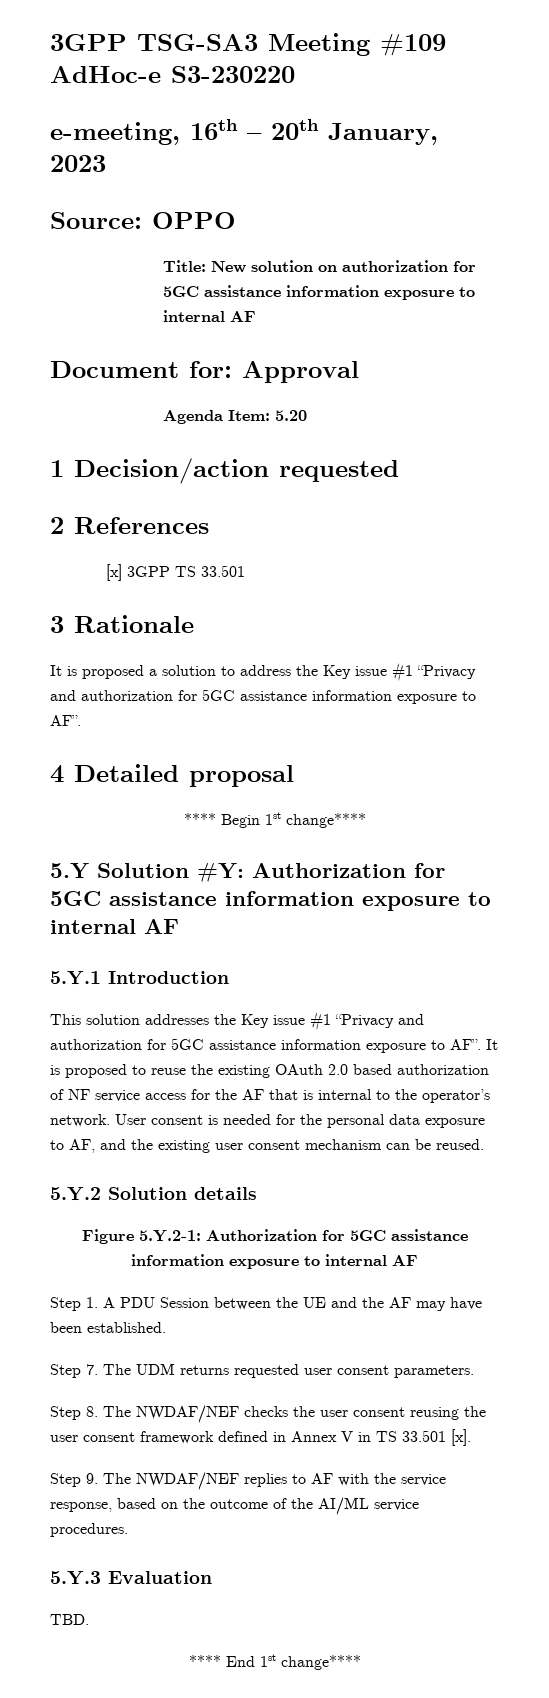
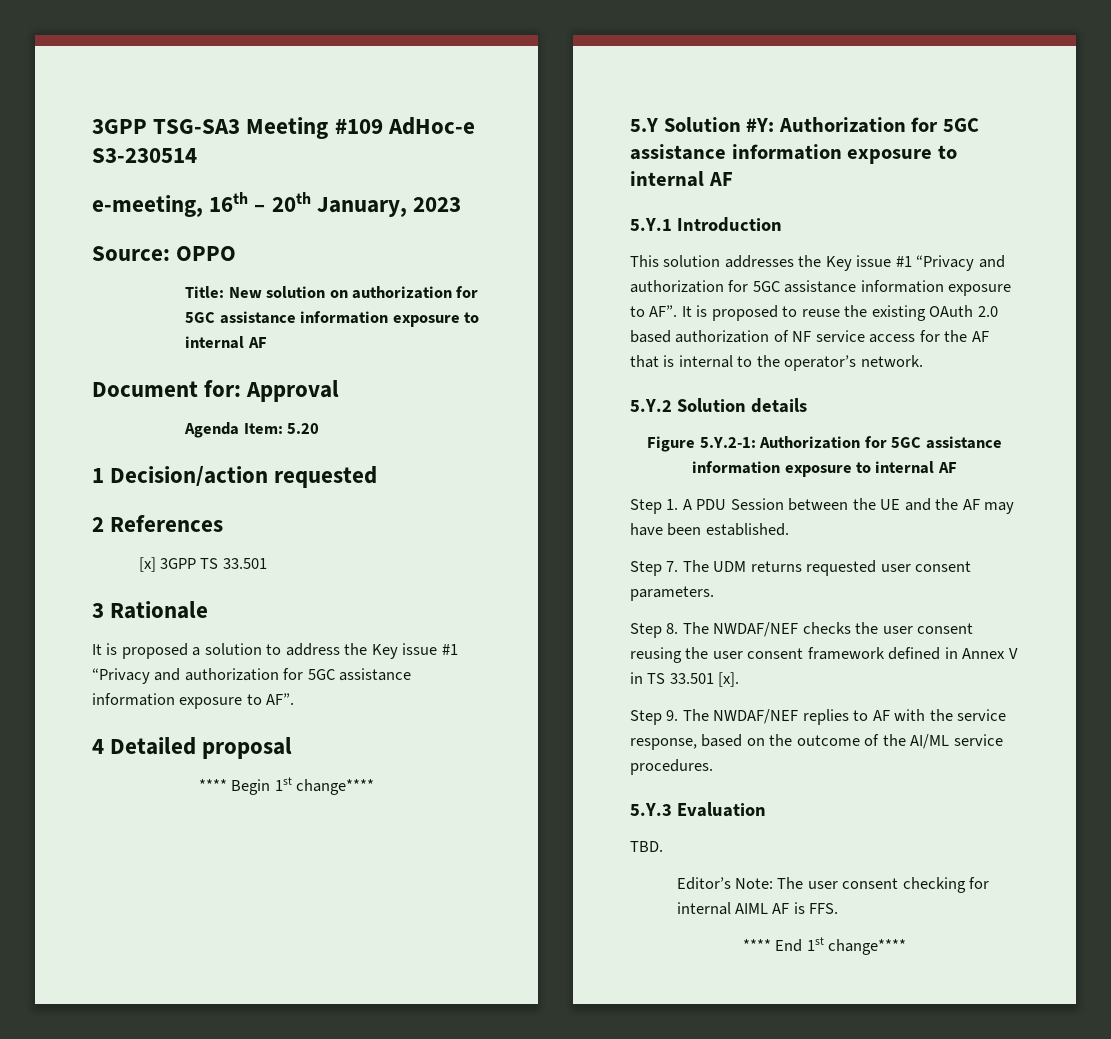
[171,66,295,83] S3-230220 -> [92,148,197,163] S3-230514
[115,1114,485,1128] [50,1139,484,1153] User consent is needed for the personal data exposure to AF, and the existing user consent mechanism can be reused. -> (923, 361) none
(89, 1619) none -> [676,877,990,893] [676,902,839,915] // Editor’s Note: The user consent checking for internal AIML AF is FFS.

